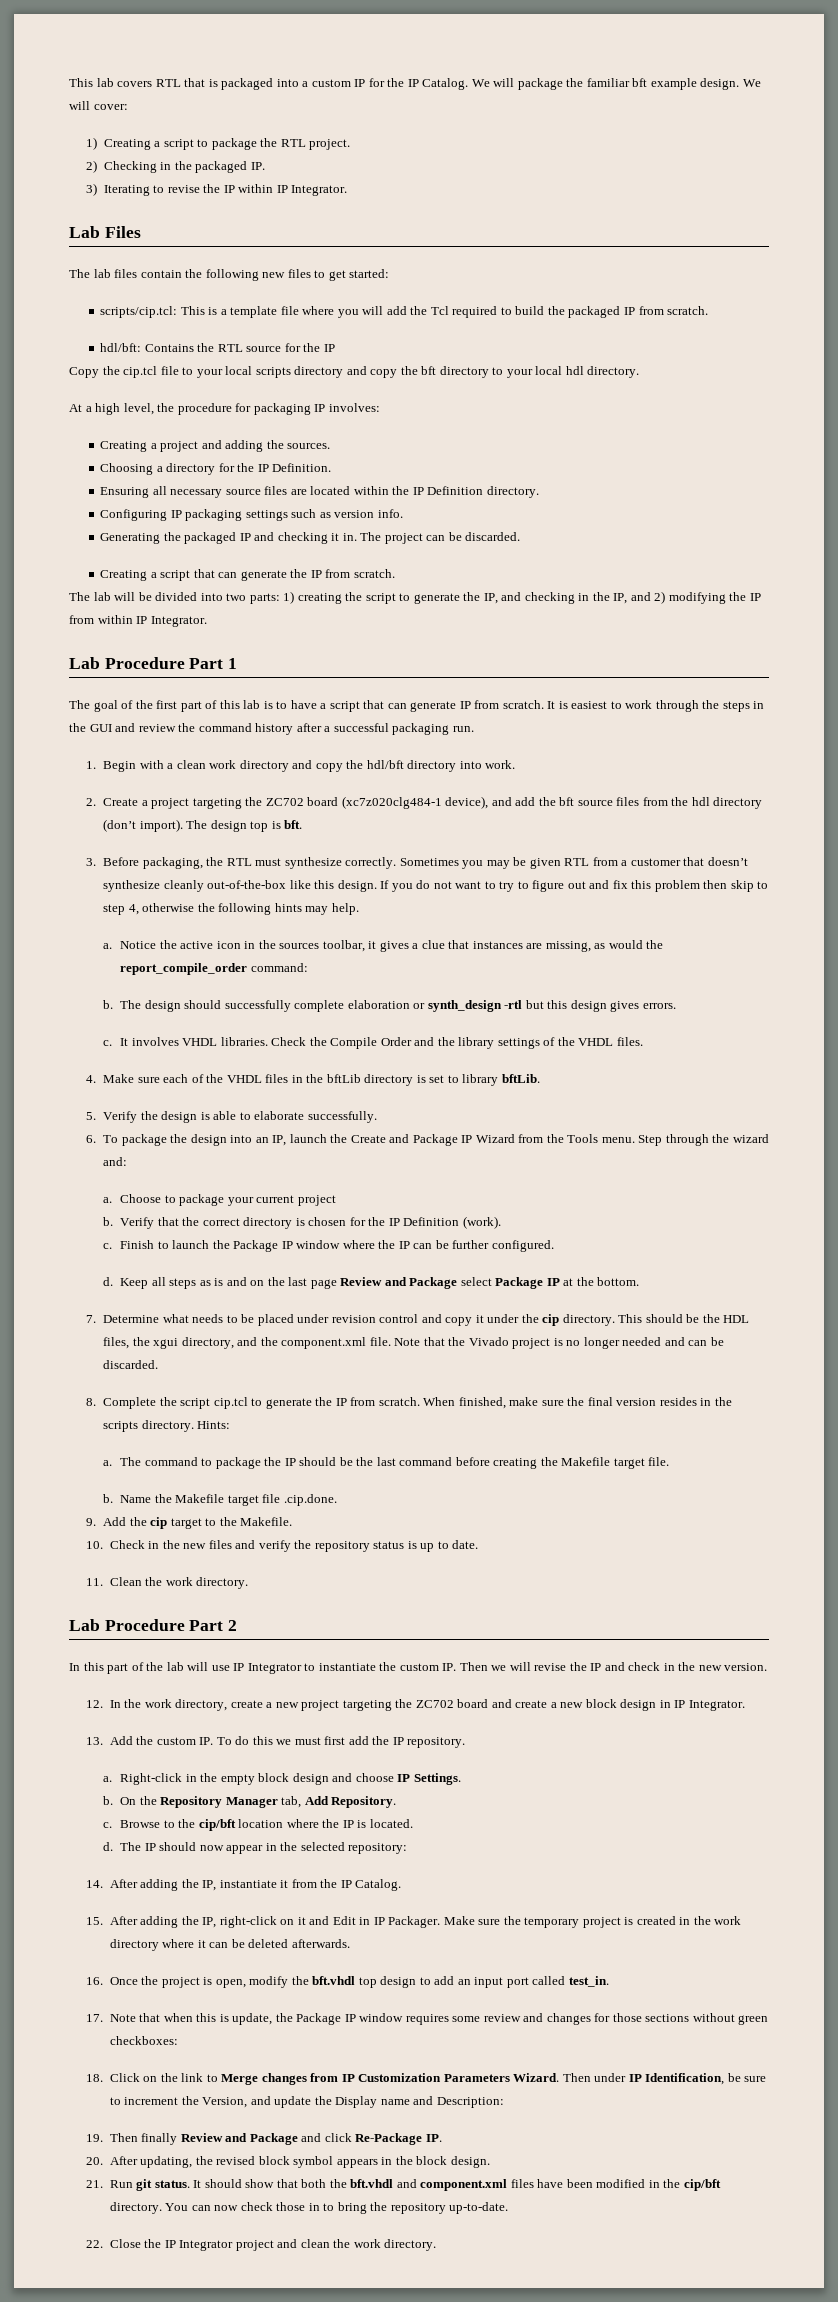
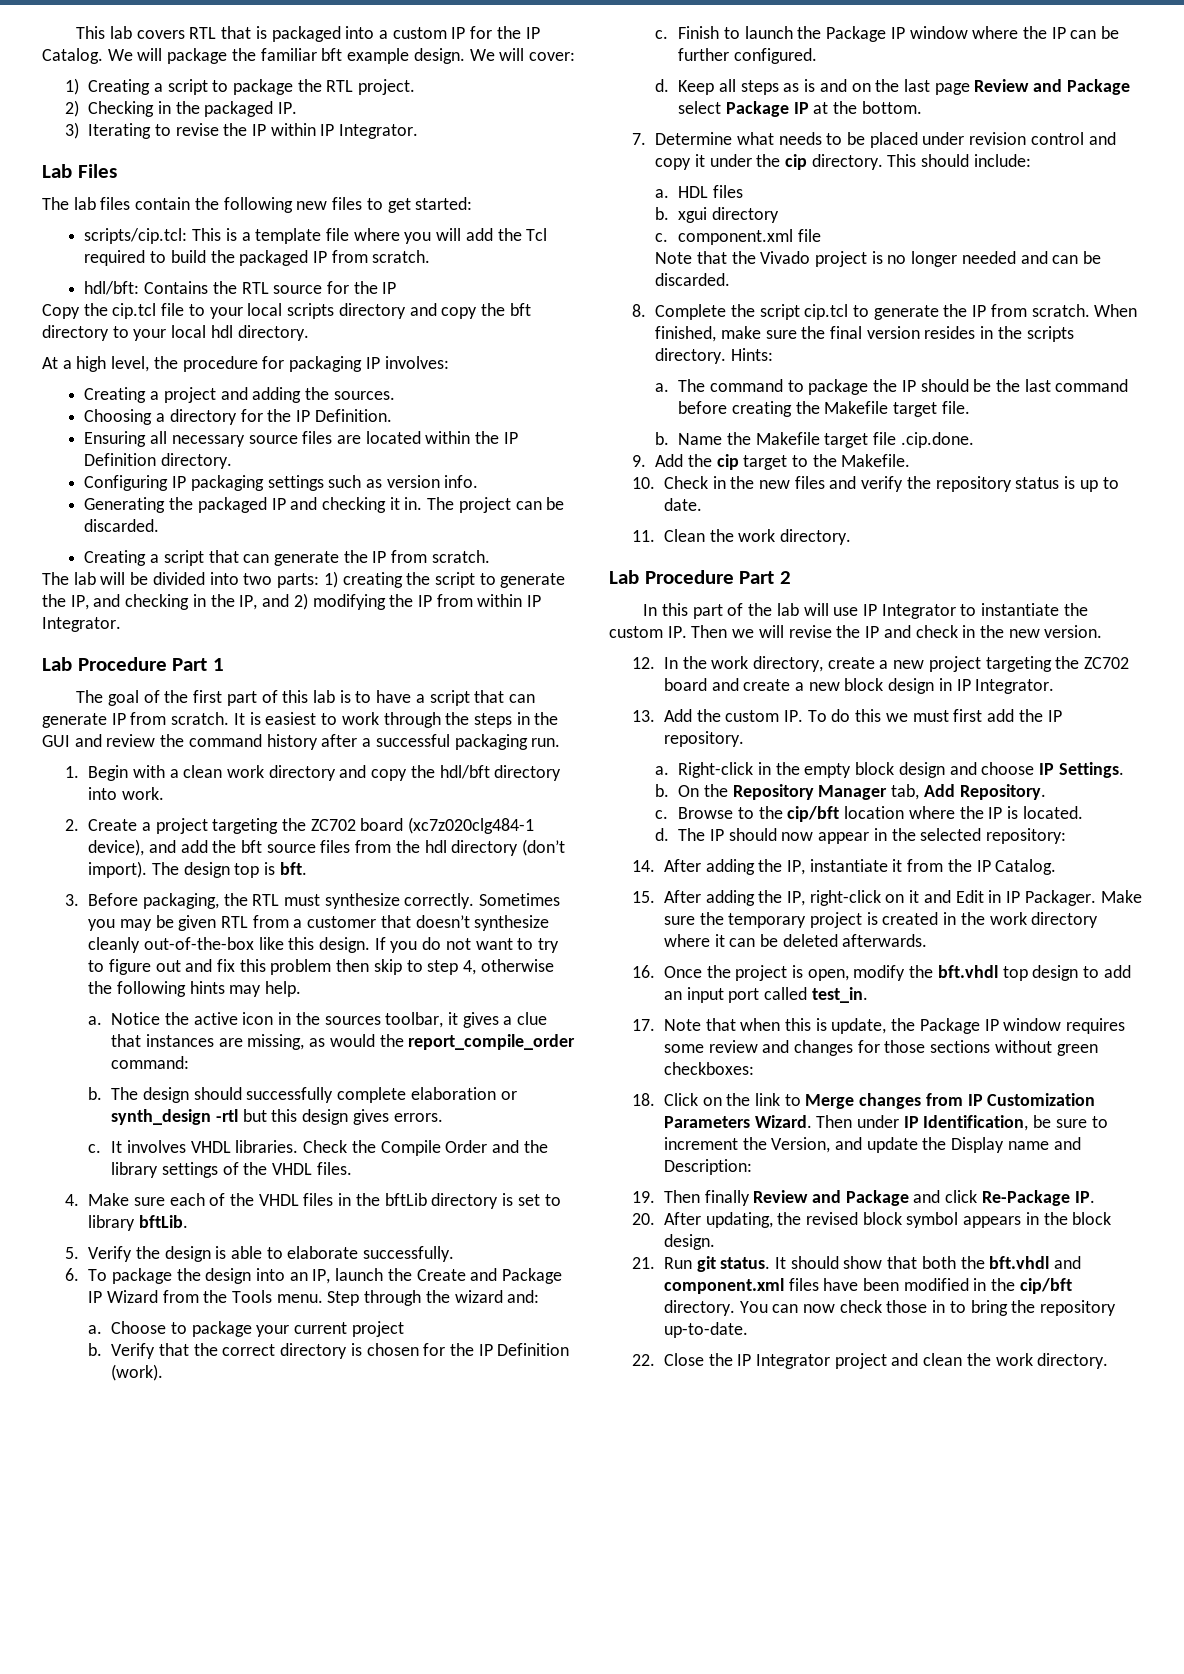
[686,1314,750,1323] [103,1337,391,1349] be the HDL files, the xgui directory, and the component.xml file. -> [973,154,1031,167] [655,185,743,198] [655,207,779,223] [655,229,821,245] include: // a. HDL files // b. xgui directory // c. component.xml file //

